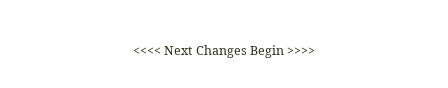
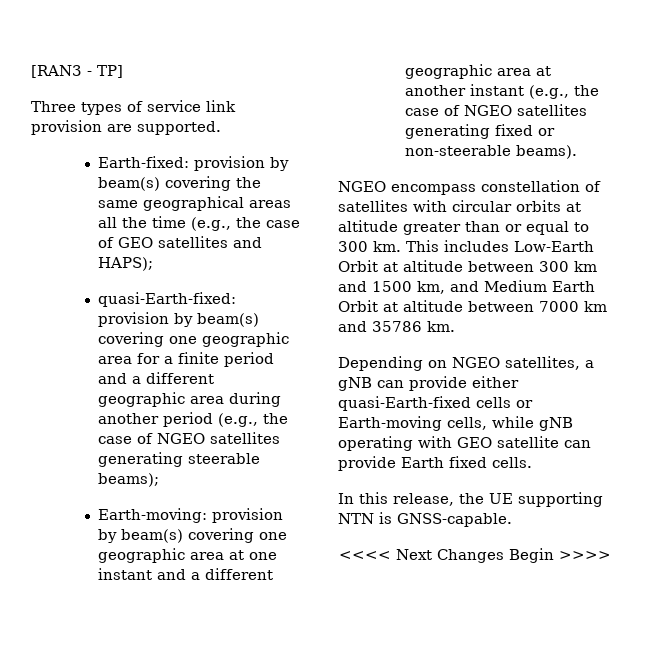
(132, 51) none -> [31,65,123,78] [31,100,236,115] [31,120,221,135] [97,156,289,171] [97,176,261,191] [97,196,291,211] [97,216,300,231] [97,236,262,248] [97,257,153,271] [97,292,236,307] [97,312,259,327] [97,332,289,347] [97,352,274,367] [97,372,214,384] [97,392,281,407] [97,412,288,427] [97,432,280,444] [97,452,260,467] [97,473,159,487] [97,508,283,523] [97,528,287,543] [97,548,277,563] [97,568,273,580] [404,64,551,79] [404,84,599,99] [404,104,587,116] [404,124,555,139] [404,145,577,159] [338,180,601,195] [338,200,581,212] [338,220,589,235] [338,240,594,252] [338,260,597,272] [338,280,595,294] [338,300,607,312] [338,321,455,332] [338,356,594,371] [338,376,519,391] [338,396,533,411] [338,416,573,431] [338,436,591,451] [338,456,532,471] [338,492,603,507] [338,512,512,527] [RAN3 - TP] // Three types of service link provision are supported. // Earth-fixed: provision by beam(s) covering the same geographical areas all the time (e.g., the case of GEO satellites and HAPS); // quasi-Earth-fixed: provision by beam(s) covering one geographic area for a finite period and a different geographic area during another period (e.g., the case of NGEO satellites generating steerable beams); // Earth-moving: provision by beam(s) covering one geographic area at one instant and a different geographic area at another instant (e.g., the case of NGEO satellites generating fixed or non-steerable beams). // NGEO encompass constellation of satellites with circular orbits at altitude greater than or equal to 300 km. This includes Low-Earth Orbit at altitude between 300 km and 1500 km, and Medium Earth Orbit at altitude between 7000 km and 35786 km. // Depending on NGEO satellites, a gNB can provide either quasi-Earth-fixed cells or Earth-moving cells, while gNB operating with GEO satellite can provide Earth fixed cells. // In this release, the UE supporting NTN is GNSS-capable. //

